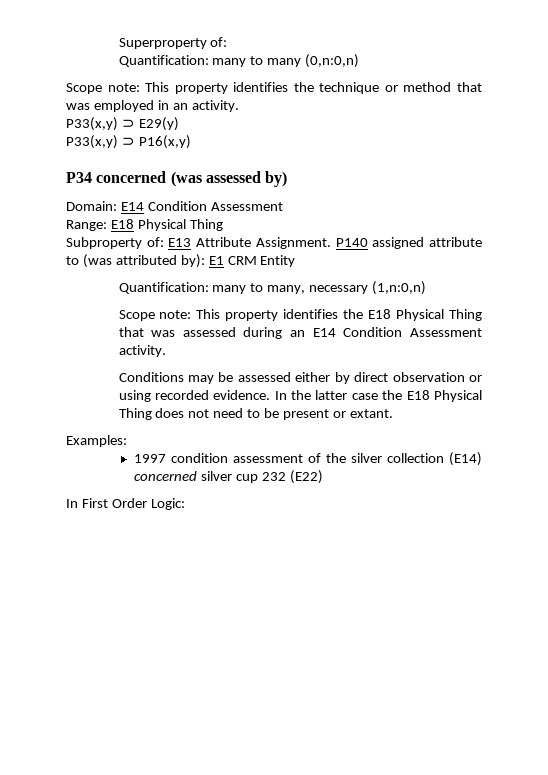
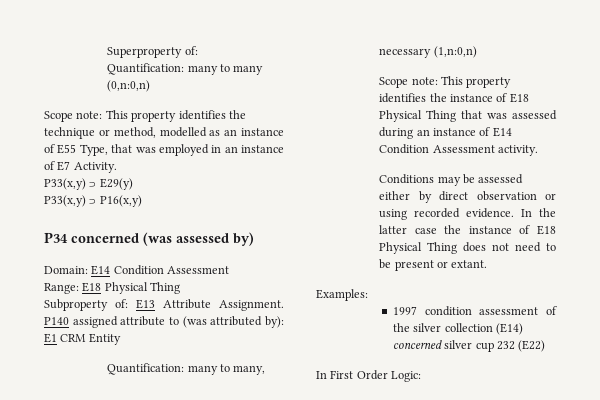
[403,82,452,92] method -> [113,127,284,138] [44,144,108,156] method, modelled as an instance of E55 Type,
[191,100,239,112] activity. -> [241,145,284,153] [44,161,117,173] instance of E7 Activity.
(364, 314) none -> [449,93,508,102] instance of
(306, 333) none -> [432,127,491,136] instance of
(403, 395) none -> [468,225,531,234] instance of

